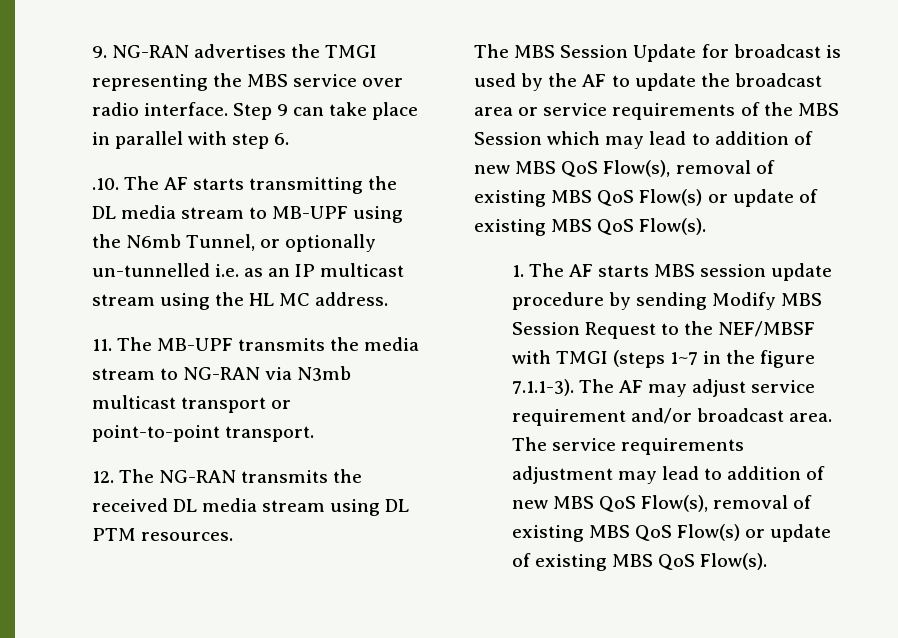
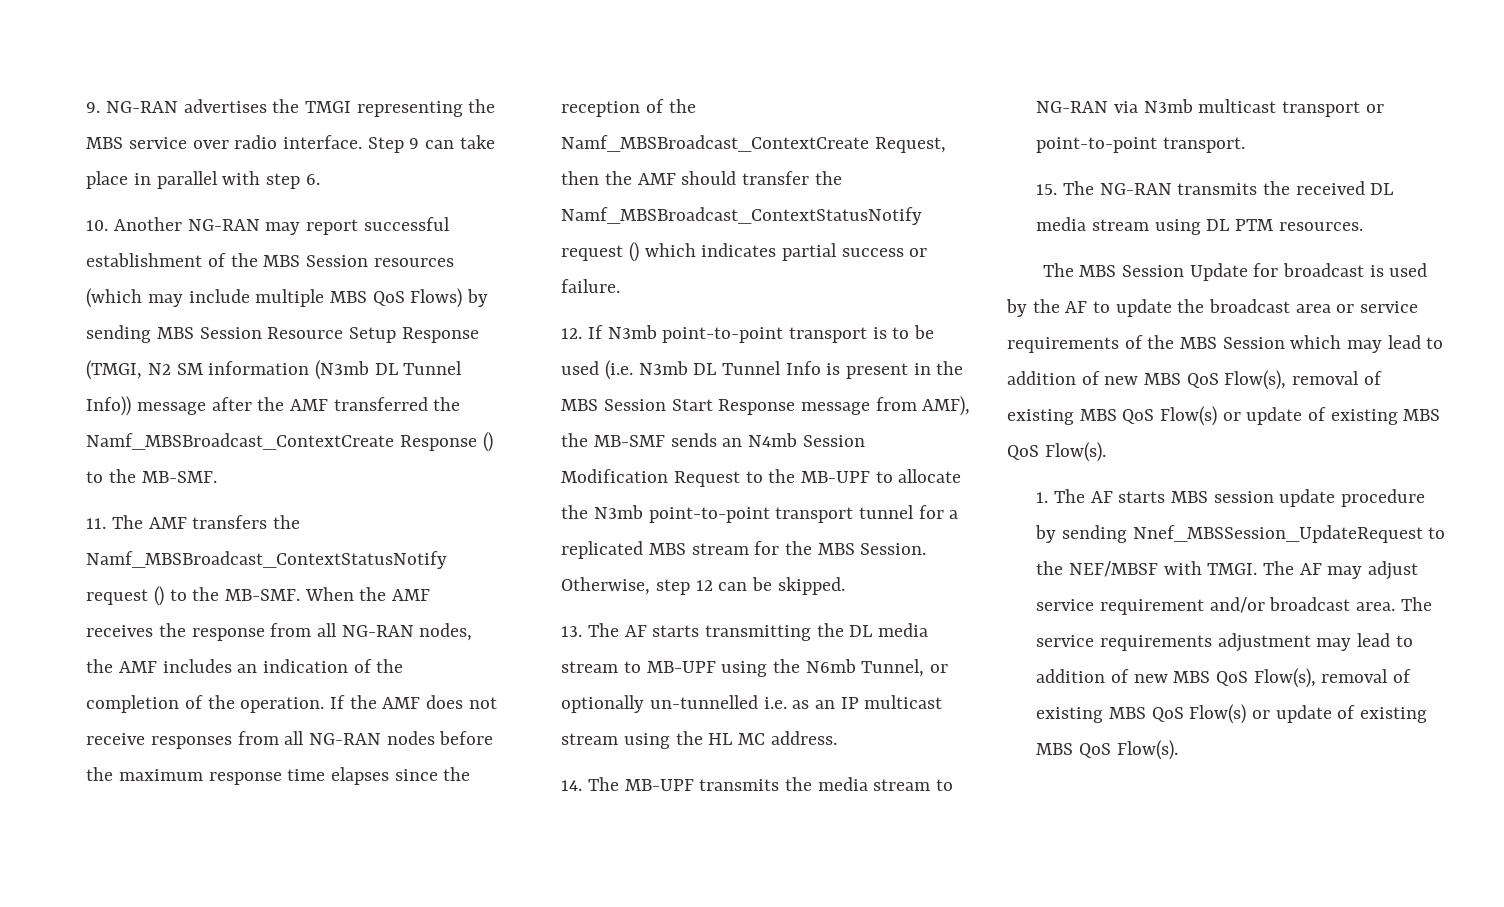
[91,178,119,190] .10. -> [86,217,450,235] [86,253,454,267] [86,288,488,308] [86,325,479,343] [86,360,463,380] [86,396,461,416] [86,432,493,452] [86,469,217,483] [86,515,300,529] [86,551,448,569] [86,586,430,606] [86,623,473,641] [86,659,404,673] [86,695,497,713] [86,731,494,749] [86,767,471,785] [561,99,696,117] [561,135,946,153] [561,171,842,185] [561,207,923,225] [561,242,928,262] [561,279,621,293] [561,325,934,343] [561,360,964,380] [561,396,971,416] [561,433,865,447] [561,469,962,487] [561,505,959,523] [561,541,927,559] [561,577,845,595] [561,626,583,637] 10. Another NG-RAN may report successful establishment of the MBS Session resources (which may include multiple MBS QoS Flows) by sending MBS Session Resource Setup Response (TMGI, N2 SM information (N3mb DL Tunnel Info)) message after the AMF transferred the Namf_MBSBroadcast_ContextCreate Response () to the MB-SMF. // 11. The AMF transfers the Namf_MBSBroadcast_ContextStatusNotify request () to the MB-SMF. When the AMF receives the response from all NG-RAN nodes, the AMF includes an indication of the completion of the operation. If the AMF does not receive responses from all NG-RAN nodes before the maximum response time elapses since the reception of the Namf_MBSBroadcast_ContextCreate Request, then the AMF should transfer the Namf_MBSBroadcast_ContextStatusNotify request () which indicates partial success or failure. // 12. If N3mb point-to-point transport is to be used (i.e. N3mb DL Tunnel Info is present in the MBS Session Start Response message from AMF), the MB-SMF sends an N4mb Session Modification Request to the MB-UPF to allocate the N3mb point-to-point transport tunnel for a replicated MBS stream for the MBS Session. Otherwise, step 12 can be skipped. // 13.
[91,339,112,351] 11. -> [561,780,583,791] 14.
[91,471,114,483] 12. -> [1036,184,1058,195] 15.
[712,292,823,310] [511,321,816,339] [511,350,816,368] [511,379,574,396] Modify MBS Session Request to the NEF/MBSF with TMGI (steps 1~7 in the figure 7.1.1-3). -> [1132,525,1446,543] [1036,561,1258,577] Nnef_MBSSession_UpdateRequest to the NEF/MBSF with TMGI.

